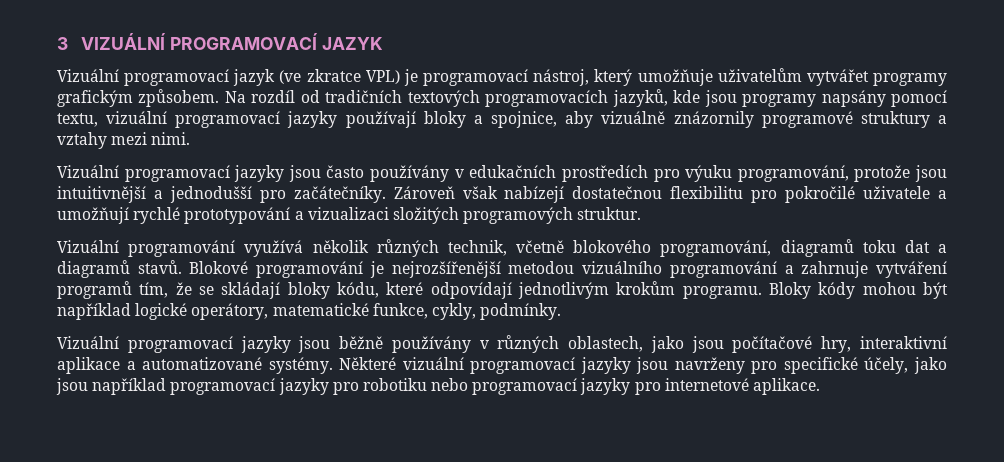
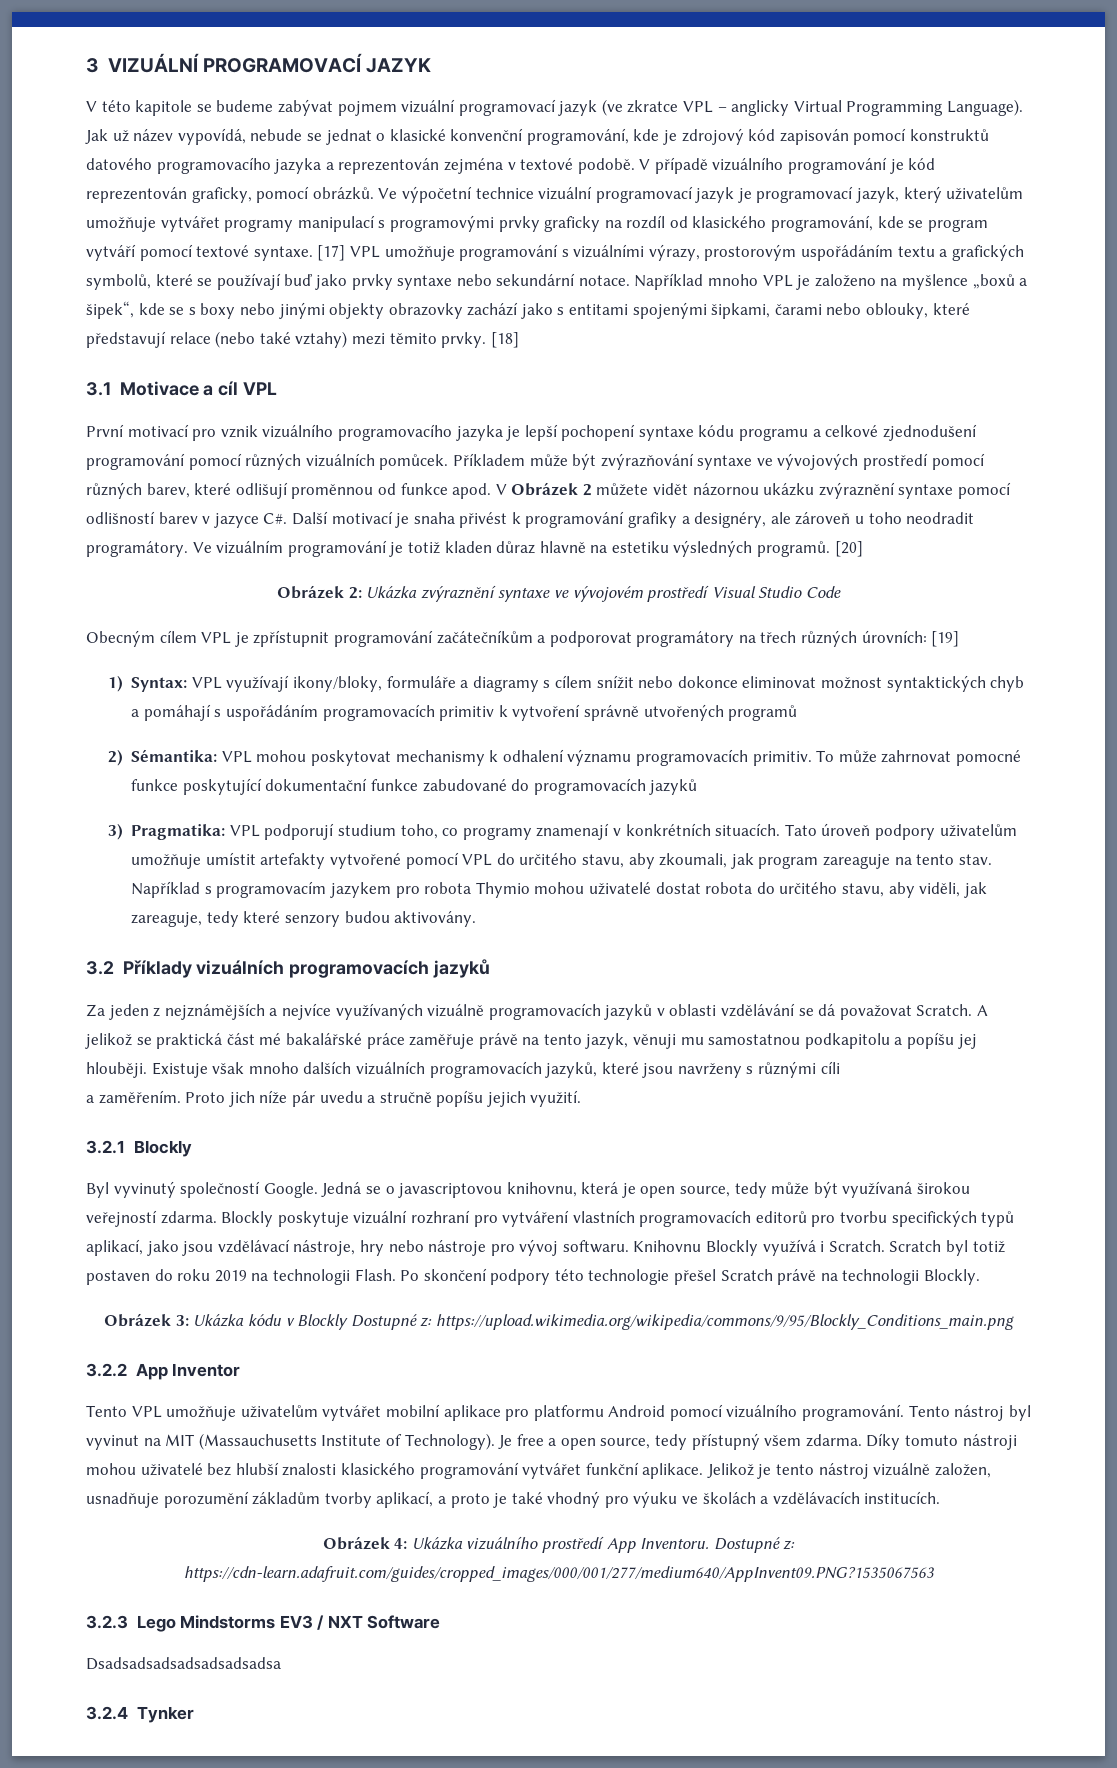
[57,68,948,86] [57,89,947,107] [57,111,947,128] [57,132,191,149] [57,165,948,182] [57,186,947,203] [57,207,642,224] [57,239,947,257] [57,260,948,278] [57,281,949,299] [57,303,562,320] [57,335,947,353] [57,357,948,374] [56,378,821,395] Vizuální programovací jazyk (ve zkratce VPL) je programovací nástroj, který umožňuje uživatelům vytvářet programy grafickým způsobem. Na rozdíl od tradičních textových programovacích jazyků, kde jsou programy napsány pomocí textu, vizuální programovací jazyky používají bloky a spojnice, aby vizuálně znázornily programové struktury a vztahy mezi nimi. // Vizuální programovací jazyky jsou často používány v edukačních prostředích pro výuku programování, protože jsou intuitivnější a jednodušší pro začátečníky. Zároveň však nabízejí dostatečnou flexibilitu pro pokročilé uživatele a umožňují rychlé prototypování a vizualizaci složitých programových struktur. // Vizuální programování využívá několik různých technik, včetně blokového programování, diagramů toku dat a diagramů stavů. Blokové programování je nejrozšířenější metodou vizuálního programování a zahrnuje vytváření programů tím, že se skládají bloky kódu, které odpovídají jednotlivým krokům programu. Bloky kódy mohou být například logické operátory, matematické funkce, cykly, podmínky. // Vizuální programovací jazyky jsou běžně používány v různých oblastech, jako jsou počítačové hry, interaktivní aplikace a automatizované systémy. Některé vizuální programovací jazyky jsou navrženy pro specifické účely, jako jsou například programovací jazyky pro robotiku nebo programovací jazyky pro internetové aplikace. -> [86,99,1024,116] [85,128,990,145] [86,157,936,174] [86,186,1024,203] [86,215,988,232] [86,244,1024,261] [86,273,1028,290] [86,301,970,319] [86,331,519,348] [86,381,278,396] [86,424,977,441] [86,453,985,470] [86,482,1012,499] [86,511,975,528] [86,540,863,557] [277,585,841,602] [86,630,960,647] [107,675,1025,692] [131,704,798,721] [107,749,1021,766] [131,778,698,795] [107,823,1017,840] [131,852,992,869] [131,881,987,898] [131,911,477,927] [86,959,491,978] [86,1003,989,1020] [85,1032,977,1049] [86,1061,840,1078] [86,1090,582,1107] [86,1140,192,1157] [86,1181,971,1198] [86,1210,1015,1227] [86,1239,1005,1256] [86,1268,981,1285] [104,1313,1014,1330] [86,1363,241,1380] [86,1404,1031,1421] [86,1433,1017,1450] [86,1462,991,1479] [86,1491,941,1508] [322,1536,796,1553] [183,1566,934,1582] [86,1615,441,1632] [86,1657,281,1670] [86,1706,194,1723] V této kapitole se budeme zabývat pojmem vizuální programovací jazyk (ve zkratce VPL – anglicky Virtual Programming Language). Jak už název vypovídá, nebude se jednat o klasické konvenční programování, kde je zdrojový kód zapisován pomocí konstruktů datového programovacího jazyka a reprezentován zejména v textové podobě. V případě vizuálního programování je kód reprezentován graficky, pomocí obrázků. Ve výpočetní technice vizuální programovací jazyk je programovací jazyk, který uživatelům umožňuje vytvářet programy manipulací s programovými prvky graficky na rozdíl od klasického programování, kde se program vytváří pomocí textové syntaxe. [17] VPL umožňuje programování s vizuálními výrazy, prostorovým uspořádáním textu a grafických symbolů, které se používají buď jako prvky syntaxe nebo sekundární notace. Například mnoho VPL je založeno na myšlence „boxů a šipek“, kde se s boxy nebo jinými objekty obrazovky zachází jako s entitami spojenými šipkami, čarami nebo oblouky, které představují relace (nebo také vztahy) mezi těmito prvky. [18] // 3.1 Motivace a cíl VPL // První motivací pro vznik vizuálního programovacího jazyka je lepší pochopení syntaxe kódu programu a celkové zjednodušení programování pomocí různých vizuálních pomůcek. Příkladem může být zvýrazňování syntaxe ve vývojových prostředí pomocí různých barev, které odlišují proměnnou od funkce apod. V Obrázek 2 můžete vidět názornou ukázku zvýraznění syntaxe pomocí odlišností barev v jazyce C#. Další motivací je snaha přivést k programování grafiky a designéry, ale zároveň u toho neodradit programátory. Ve vizuálním programování je totiž kladen důraz hlavně na estetiku výsledných programů. [20] // Obrázek 2: Ukázka zvýraznění syntaxe ve vývojovém prostředí Visual Studio Code // Obecným cílem VPL je zpřístupnit programování začátečníkům a podporovat programátory na třech různých úrovních: [19] // 1) Syntax: VPL využívají ikony/bloky, formuláře a diagramy s cílem snížit nebo dokonce eliminovat možnost syntaktických chyb a pomáhají s uspořádáním programovacích primitiv k vytvoření správně utvořených programů // 2) Sémantika: VPL mohou poskytovat mechanismy k odhalení významu programovacích primitiv. To může zahrnovat pomocné funkce poskytující dokumentační funkce zabudované do programovacích jazyků // 3) Pragmatika: VPL podporují studium toho, co programy znamenají v konkrétních situacích. Tato úroveň podpory uživatelům umožňuje umístit artefakty vytvořené pomocí VPL do určitého stavu, aby zkoumali, jak program zareaguje na tento stav. Například s programovacím jazykem pro robota Thymio mohou uživatelé dostat robota do určitého stavu, aby viděli, jak zareaguje, tedy které senzory budou aktivovány. // 3.2 Příklady vizuálních programovacích jazyků // Za jeden z nejznámějších a nejvíce využívaných vizuálně programovacích jazyků v oblasti vzdělávání se dá považovat Scratch. A jelikož se praktická část mé bakalářské práce zaměřuje právě na tento jazyk, věnuji mu samostatnou podkapitolu a popíšu jej hlouběji. Existuje však mnoho dalších vizuálních programovacích jazyků, které jsou navrženy s různými cíli // a zaměřením. Proto jich níže pár uvedu a stručně popíšu jejich využití. // 3.2.1 Blockly // Byl vyvinutý společností Google. Jedná se o javascriptovou knihovnu, která je open source, tedy může být využívaná širokou veřejností zdarma. Blockly poskytuje vizuální rozhraní pro vytváření vlastních programovacích editorů pro tvorbu specifických typů aplikací, jako jsou vzdělávací nástroje, hry nebo nástroje pro vývoj softwaru. Knihovnu Blockly využívá i Scratch. Scratch byl totiž postaven do roku 2019 na technologii Flash. Po skončení podpory této technologie přešel Scratch právě na technologii Blockly. // Obrázek 3: Ukázka kódu v Blockly Dostupné z: https://upload.wikimedia.org/wikipedia/commons/9/95/Blockly_Conditions_main.png // 3.2.2 App Inventor // Tento VPL umožňuje uživatelům vytvářet mobilní aplikace pro platformu Android pomocí vizuálního programování. Tento nástroj byl vyvinut na MIT (Massauchusetts Institute of Technology). Je free a open source, tedy přístupný všem zdarma. Díky tomuto nástroji mohou uživatelé bez hlubší znalosti klasického programování vytvářet funkční aplikace. Jelikož je tento nástroj vizuálně založen, usnadňuje porozumění základům tvorby aplikací, a proto je také vhodný pro výuku ve školách a vzdělávacích institucích. // Obrázek 4: Ukázka vizuálního prostředí App Inventoru. Dostupné z: https://cdn-learn.adafruit.com/guides/cropped_images/000/001/277/medium640/AppInvent09.PNG?1535067563 // 3.2.3 Lego Mindstorms EV3 / NXT Software // Dsadsadsadsadsadsadsadsa // 3.2.4 Tynker

